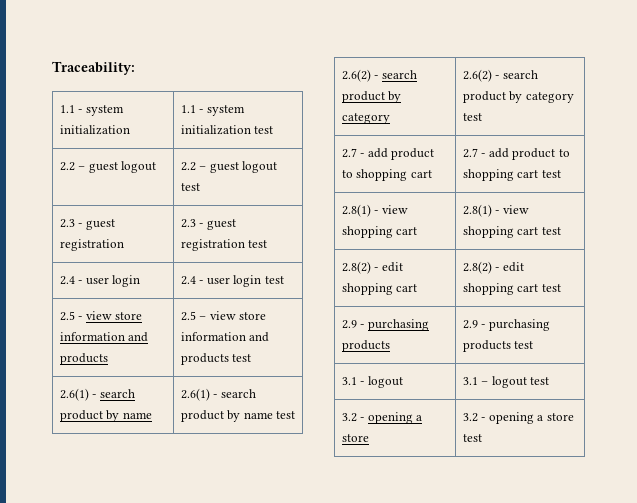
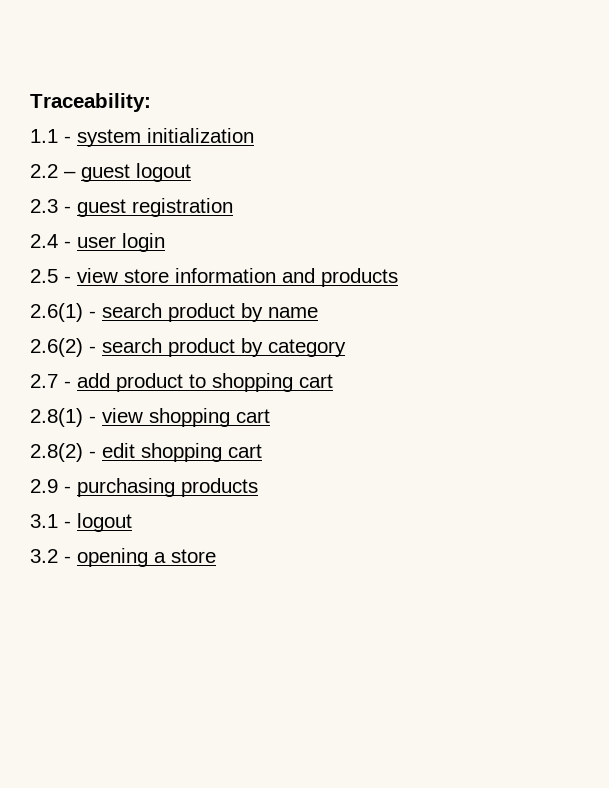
[59,105,124,116] [59,125,130,135] [180,105,245,116] [180,125,274,135] [59,161,157,173] [180,161,278,173] [180,183,200,191] [59,219,115,230] [59,239,124,251] [180,219,236,230] [180,239,268,251] [59,275,141,287] [180,275,284,287] [59,311,143,321] [59,332,149,342] [59,353,108,365] [180,311,267,321] [180,332,270,342] [180,353,252,365] [59,388,135,401] [59,410,152,422] [180,388,256,401] [180,410,296,422] [341,69,417,82] [341,91,402,103] [341,113,390,124] [462,69,538,82] [462,91,574,103] [462,113,482,121] [341,148,435,160] [341,169,432,181] [462,148,570,160] [462,169,561,181] [341,204,408,217] [341,226,418,238] [462,204,529,217] [462,226,561,238] [341,261,403,274] [341,283,418,295] [462,261,524,274] [462,283,561,295] [341,319,429,331] [341,340,390,352] [462,319,550,331] [462,340,534,352] [341,376,403,388] [462,376,550,388] [341,412,423,424] [341,434,369,442] [462,412,574,424] [462,434,482,442] // 1.1 - system initialization | 1.1 - system initialization test // 2.2 – guest logout | 2.2 – guest logout test // 2.3 - guest registration | 2.3 - guest registration test // 2.4 - user login | 2.4 - user login test // 2.5 - view store information and products | 2.5 – view store information and products test // 2.6(1) - search product by name | 2.6(1) - search product by name test // 2.6(2) - search product by category | 2.6(2) - search product by category test // 2.7 - add product to shopping cart | 2.7 - add product to shopping cart test // 2.8(1) - view shopping cart | 2.8(1) - view shopping cart test // 2.8(2) - edit shopping cart | 2.8(2) - edit shopping cart test // 2.9 - purchasing products | 2.9 - purchasing products test // 3.1 - logout | 3.1 – logout test // 3.2 - opening a store | 3.2 - opening a store test -> [30,128,254,147] [30,163,191,182] [30,198,233,217] [30,233,165,252] [30,268,398,287] [30,303,318,322] [30,338,346,357] [30,373,333,392] [30,408,270,427] [30,443,262,462] [30,478,258,497] [30,513,132,532] [30,548,216,567] // 1.1 - system initialization // 2.2 – guest logout // 2.3 - guest registration // 2.4 - user login // 2.5 - view store information and products // 2.6(1) - search product by name // 2.6(2) - search product by category // 2.7 - add product to shopping cart // 2.8(1) - view shopping cart // 2.8(2) - edit shopping cart // 2.9 - purchasing products // 3.1 - logout // 3.2 - opening a store

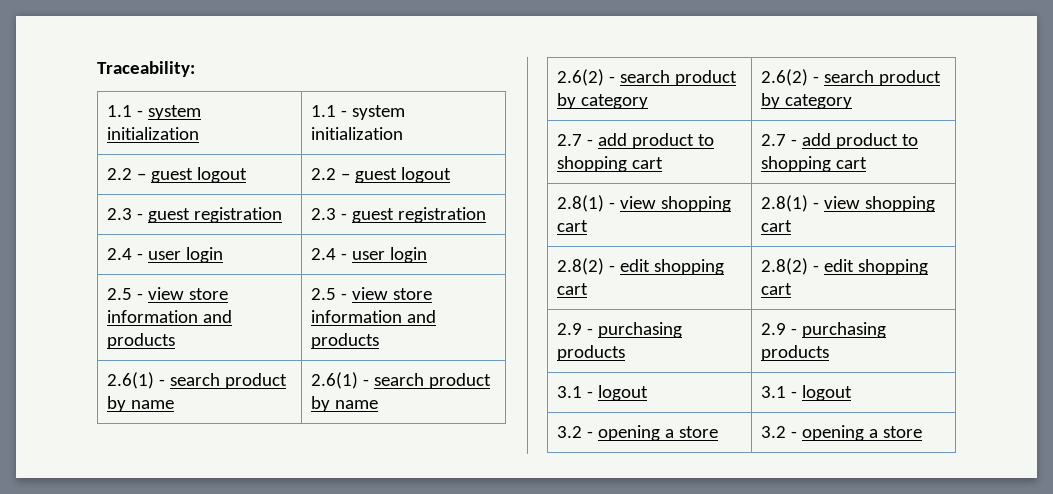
[30,128,254,147] [30,163,191,182] [30,198,233,217] [30,233,165,252] [30,268,398,287] [30,303,318,322] [30,338,346,357] [30,373,333,392] [30,408,270,427] [30,443,262,462] [30,478,258,497] [30,513,132,532] [30,548,216,567] // 1.1 - system initialization // 2.2 – guest logout // 2.3 - guest registration // 2.4 - user login // 2.5 - view store information and products // 2.6(1) - search product by name // 2.6(2) - search product by category // 2.7 - add product to shopping cart // 2.8(1) - view shopping cart // 2.8(2) - edit shopping cart // 2.9 - purchasing products // 3.1 - logout // 3.2 - opening a store -> [106,105,201,120] [106,127,199,140] [310,105,405,120] [310,127,403,140] [106,167,247,183] [310,167,451,183] [106,207,282,223] [310,207,486,223] [106,247,223,263] [310,247,427,263] [106,287,228,300] [106,310,232,323] [106,333,175,349] [310,287,432,300] [310,310,436,323] [310,333,379,349] [106,372,287,389] [106,396,174,412] [310,372,491,389] [310,396,378,412] [556,69,737,86] [556,93,648,109] [760,69,941,86] [760,93,852,109] [556,133,714,149] [556,156,663,172] [760,133,918,149] [760,156,867,172] [556,195,731,212] [556,220,588,232] [760,195,935,212] [760,220,792,232] [556,258,724,275] [556,283,588,295] [760,258,928,275] [760,283,792,295] [556,322,682,338] [556,345,625,361] [760,322,886,338] [760,345,829,361] [556,385,648,401] [760,385,852,401] [556,425,718,441] [760,425,922,441] // 1.1 - system initialization | 1.1 - system initialization // 2.2 – guest logout | 2.2 – guest logout // 2.3 - guest registration | 2.3 - guest registration // 2.4 - user login | 2.4 - user login // 2.5 - view store information and products | 2.5 - view store information and products // 2.6(1) - search product by name | 2.6(1) - search product by name // 2.6(2) - search product by category | 2.6(2) - search product by category // 2.7 - add product to shopping cart | 2.7 - add product to shopping cart // 2.8(1) - view shopping cart | 2.8(1) - view shopping cart // 2.8(2) - edit shopping cart | 2.8(2) - edit shopping cart // 2.9 - purchasing products | 2.9 - purchasing products // 3.1 - logout | 3.1 - logout // 3.2 - opening a store | 3.2 - opening a store

